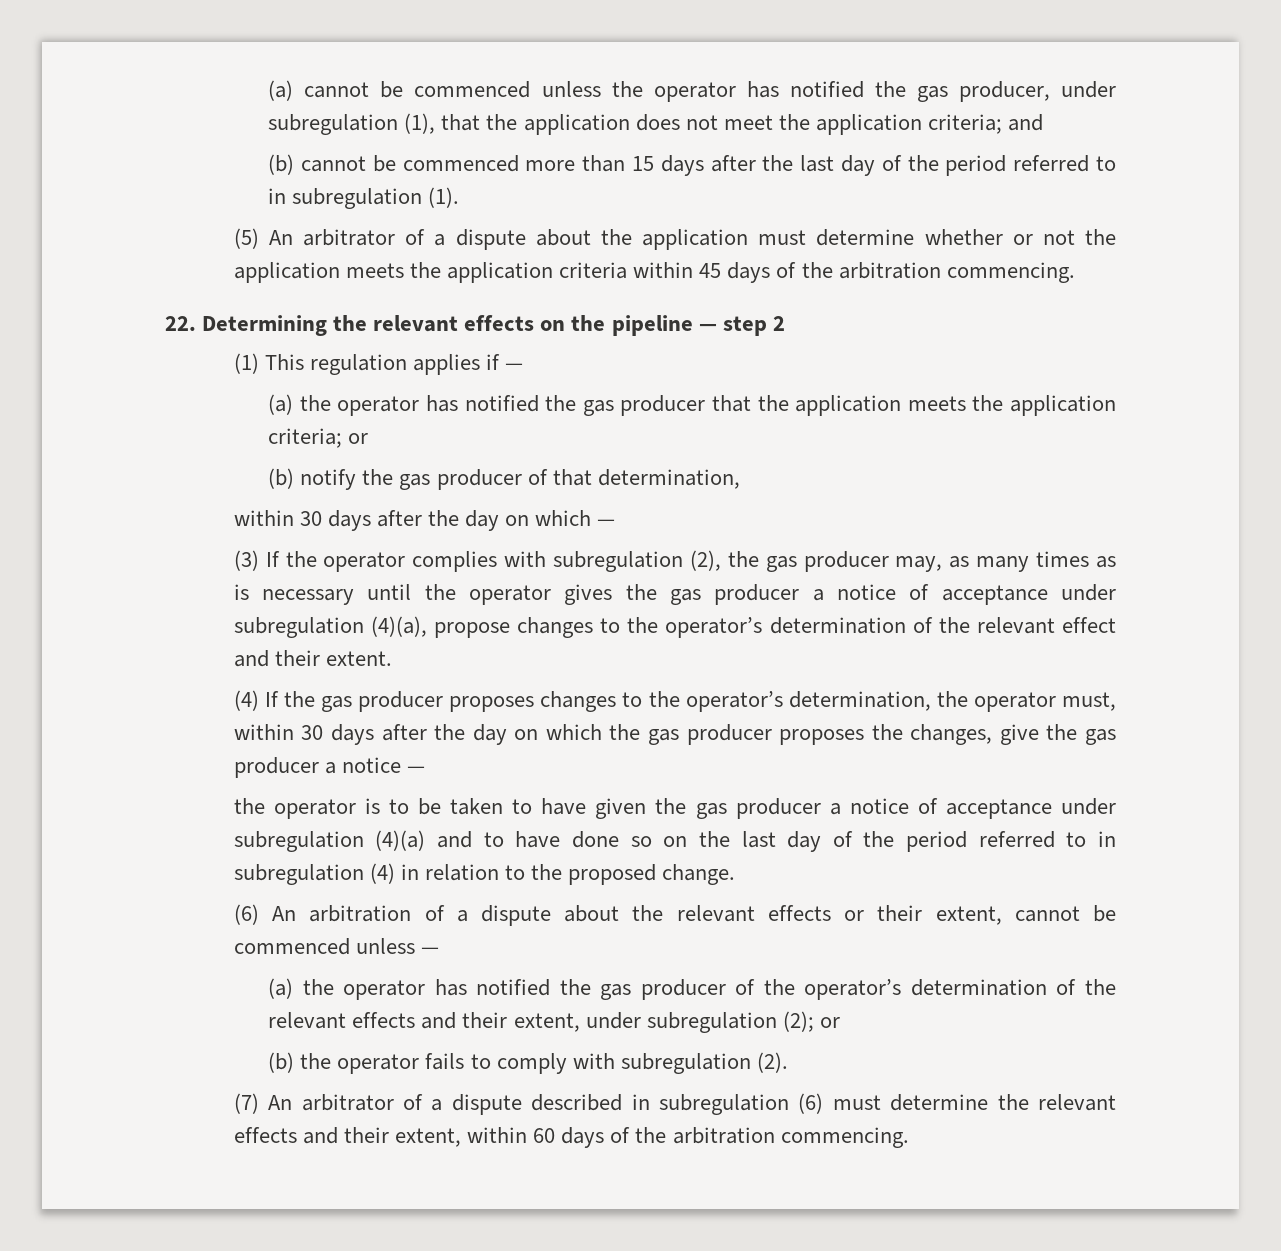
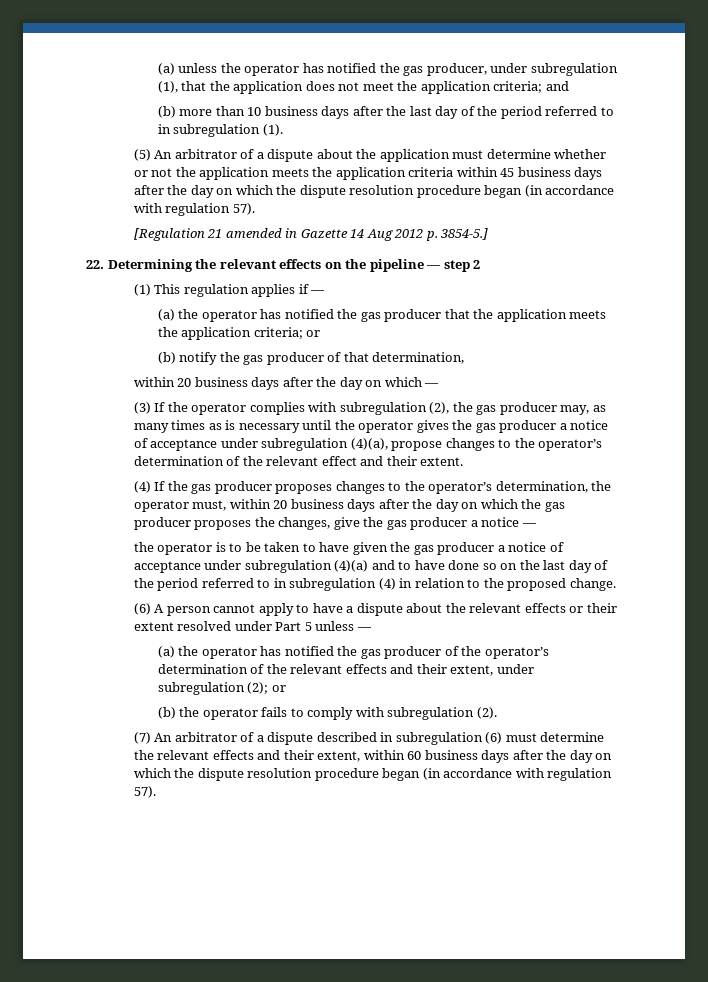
[268,80,531,101] (a) cannot be commenced -> [157,63,175,75] (a)
[301,155,655,172] cannot be commenced more than 15 -> [179,106,318,116] more than 10 business
[727,262,1075,283] days of the arbitration commencing. -> [517,167,603,180] [133,185,615,198] [133,203,255,216] [133,228,489,241] business days after the day on which the dispute resolution procedure began (in accordance with regulation 57). // [Regulation 21 amended in Gazette 14 Aug 2012 p. 3854-5.]
[299,511,322,526] 30 -> [177,377,248,387] 20 business
[301,725,324,740] 30 -> [273,499,344,509] 20 business
[272,905,445,922] An arbitration of -> [154,603,343,616] A person cannot apply to have
[935,905,1116,925] [233,938,350,955] extent, cannot be commenced -> [133,621,312,631] extent resolved under Part 5
[561,1127,909,1148] days of the arbitration commencing. -> [424,750,613,763] [133,768,613,781] [133,786,156,798] business days after the day on which the dispute resolution procedure began (in accordance with regulation 57).

